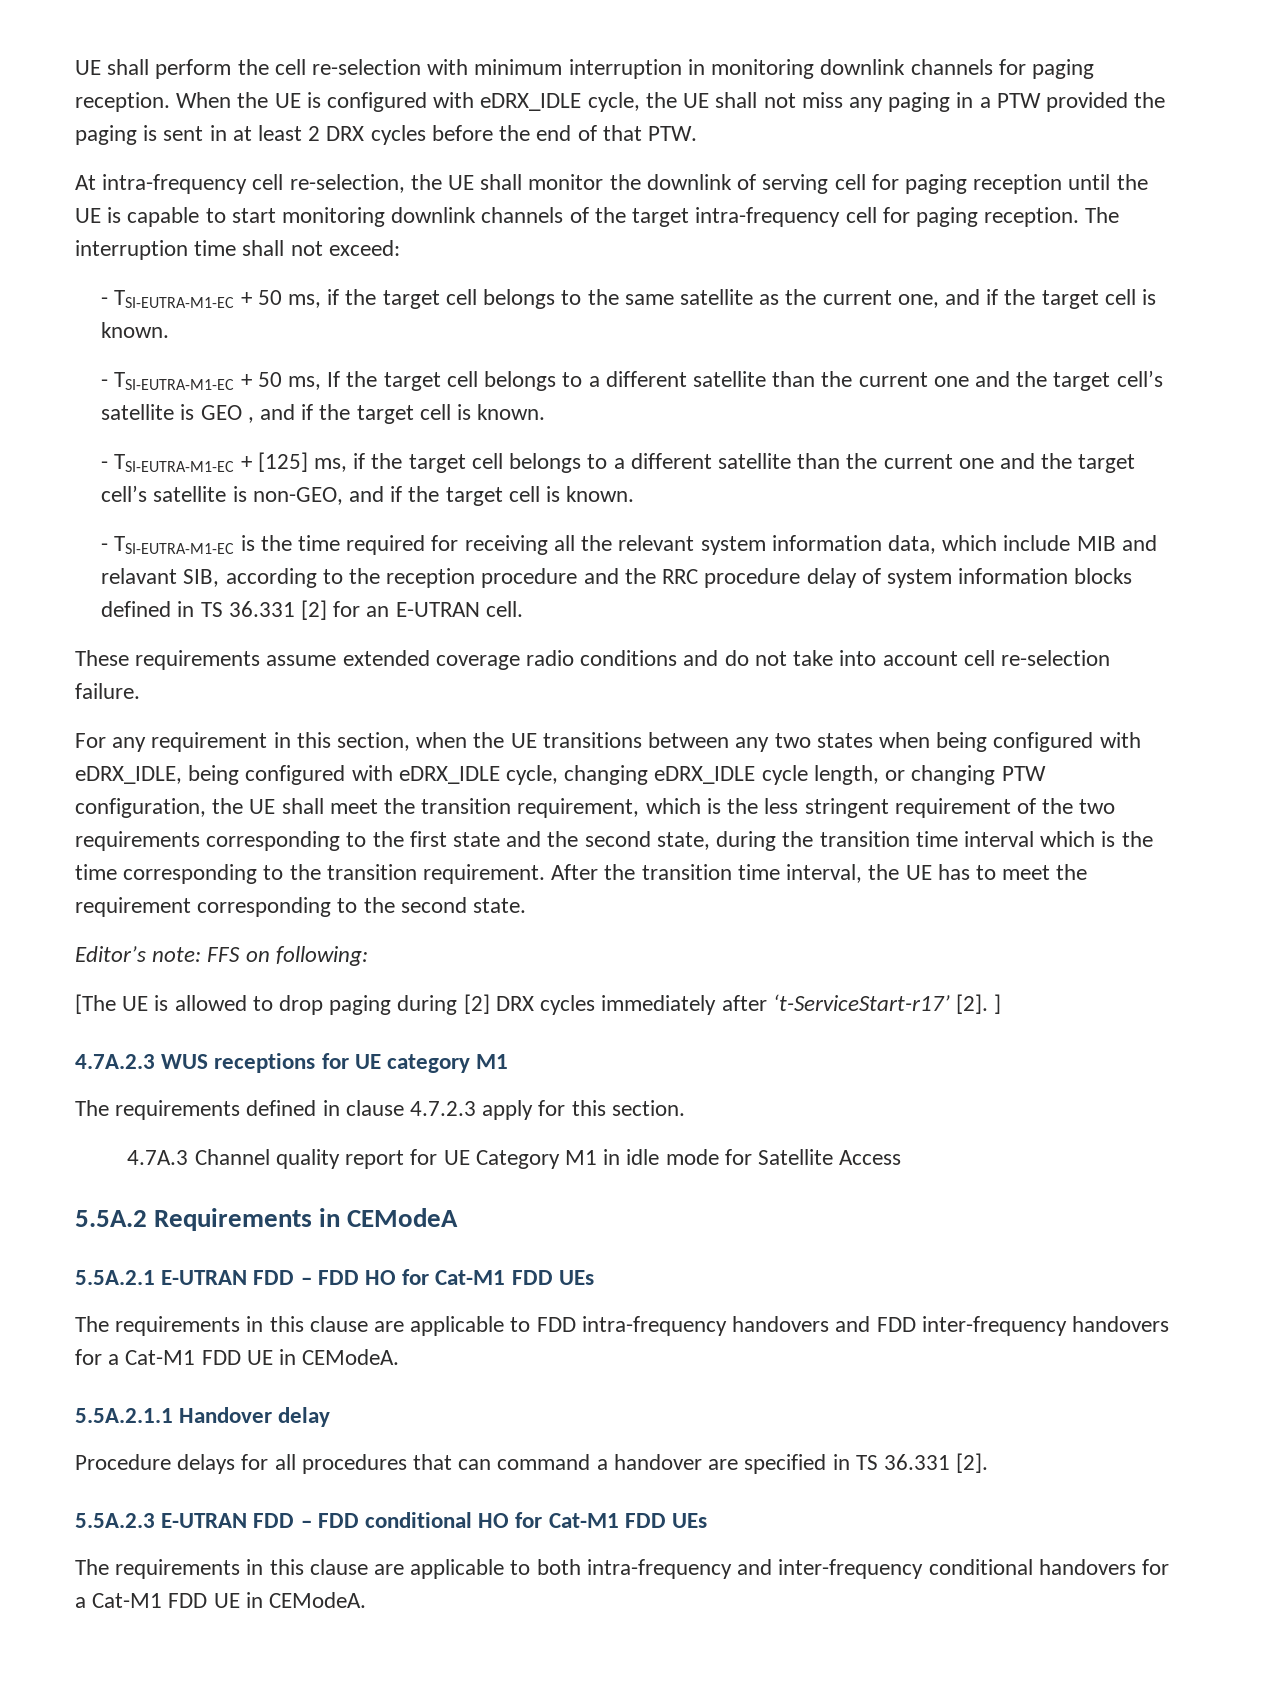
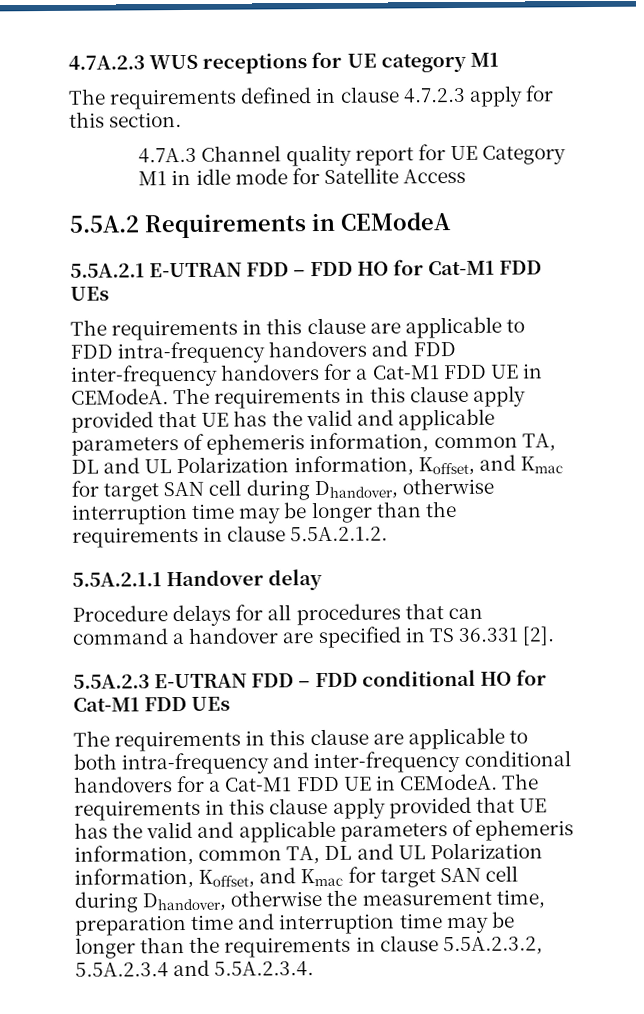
[75,59,1094,79] [75,92,1166,112] [75,125,697,145] [75,174,1148,194] [75,207,1120,227] [75,240,400,260] [101,289,1157,309] [101,322,170,338] [101,370,1163,391] [101,404,546,424] [101,452,1136,473] [101,485,635,506] [101,535,1157,555] [101,568,1133,588] [101,600,523,620] [75,650,1110,670] [75,683,140,699] [75,732,1141,752] [75,765,1046,785] [75,798,1116,818] [75,831,1153,851] [75,864,1088,884] [75,897,527,917] [75,946,368,966] [75,994,1002,1015] UE shall perform the cell re-selection with minimum interruption in monitoring downlink channels for paging reception. When the UE is configured with eDRX_IDLE cycle, the UE shall not miss any paging in a PTW provided the paging is sent in at least 2 DRX cycles before the end of that PTW. // At intra-frequency cell re-selection, the UE shall monitor the downlink of serving cell for paging reception until the UE is capable to start monitoring downlink channels of the target intra-frequency cell for paging reception. The interruption time shall not exceed: // - TSI-EUTRA-M1-EC + 50 ms, if the target cell belongs to the same satellite as the current one, and if the target cell is known. // - TSI-EUTRA-M1-EC + 50 ms, If the target cell belongs to a different satellite than the current one and the target cell’s satellite is GEO , and if the target cell is known. // - TSI-EUTRA-M1-EC + [125] ms, if the target cell belongs to a different satellite than the current one and the target cell’s satellite is non-GEO, and if the target cell is known. // - TSI-EUTRA-M1-EC is the time required for receiving all the relevant system information data, which include MIB and relavant SIB, according to the reception procedure and the RRC procedure delay of system information blocks defined in TS 36.331 [2] for an E-UTRAN cell. // These requirements assume extended coverage radio conditions and do not take into account cell re-selection failure. // For any requirement in this section, when the UE transitions between any two states when being configured with eDRX_IDLE, being configured with eDRX_IDLE cycle, changing eDRX_IDLE cycle length, or changing PTW configuration, the UE shall meet the transition requirement, which is the less stringent requirement of the two requirements corresponding to the first state and the second state, during the transition time interval which is the time corresponding to the transition requirement. After the transition time interval, the UE has to meet the requirement corresponding to the second state. // Editor’s note: FFS on following: // [The UE is allowed to drop paging during [2] DRX cycles immediately after ‘t-ServiceStart-r17’ [2]. ] // -> (68, 62) none
(400, 1357) none -> [173,385,526,409] [71,408,495,433] [71,432,556,456] [71,454,563,477] [71,477,494,502] [71,501,457,525] [72,525,389,548] The requirements in this clause apply provided that UE has the valid and applicable parameters of ephemeris information, common TA, DL and UL Polarization information, Koffset, and Kmac for target SAN cell during Dhandover, otherwise interruption time may be longer than the requirements in clause 5.5A.2.1.2.
(367, 1600) none -> [501,773,540,790] [74,796,547,821] [74,819,574,843] [74,842,543,866] [74,865,518,889] [74,889,545,913] [74,911,515,936] [75,935,543,959] [75,959,315,978] The requirements in this clause apply provided that UE has the valid and applicable parameters of ephemeris information, common TA, DL and UL Polarization information, Koffset, and Kmac for target SAN cell during Dhandover, otherwise the measurement time, preparation time and interruption time may be longer than the requirements in clause 5.5A.2.3.2, 5.5A.2.3.4 and 5.5A.2.3.4.

